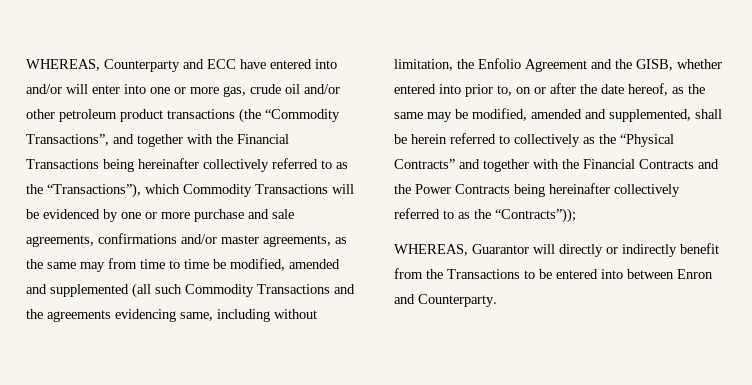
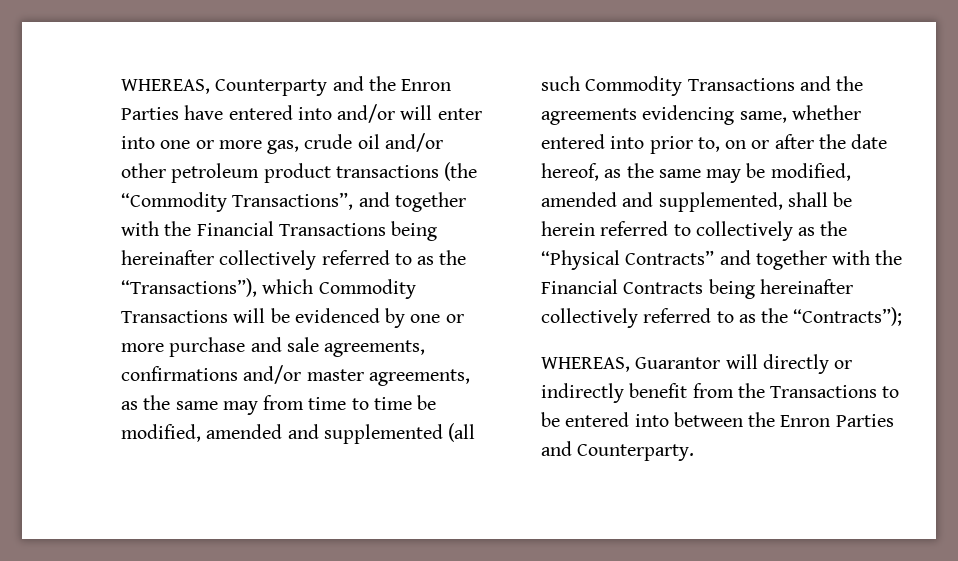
[207,59,236,69] ECC -> [368,76,452,91] [121,107,179,120] the Enron Parties
[217,309,317,322] [394,58,673,72] including without limitation, the Enfolio Agreement and the GISB, -> (787, 117) none
[698,159,719,169] [394,183,680,197] [394,208,576,223] and the Power Contracts being hereinafter collectively referred to as the “Contracts”)); -> [708,279,853,299] [541,307,903,328] being hereinafter collectively referred to as the “Contracts”);
[677,269,713,279] Enron -> [748,412,894,427] the Enron Parties

